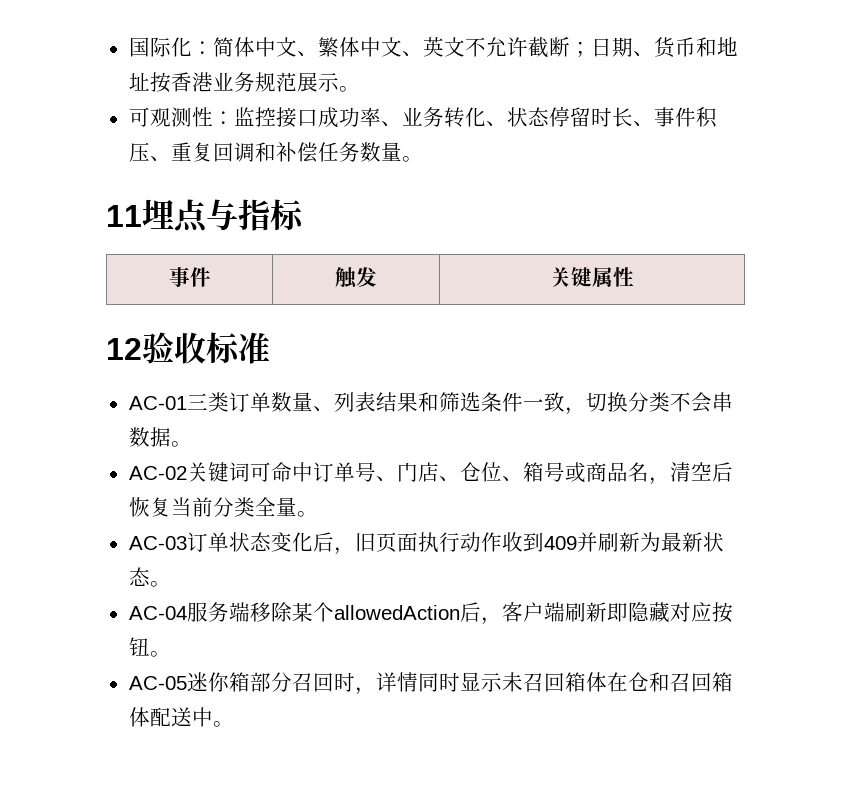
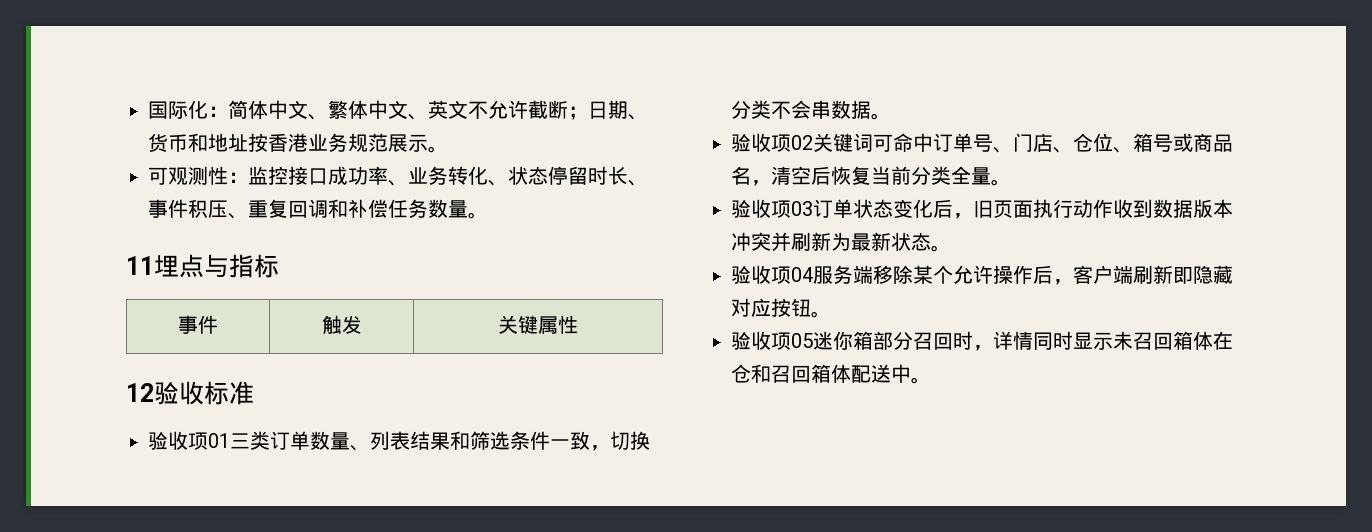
[128,396,187,410] AC-01 -> [148,431,230,450] 验收项01
[128,466,187,480] AC-02 -> [731,133,813,152] 验收项02
[128,536,187,550] AC-03 -> [731,199,813,218] 验收项03
[543,536,577,550] 409 -> [1153,199,1233,218] [731,232,771,251] 数据版本冲突
[128,606,187,620] AC-04 -> [731,265,813,284] 验收项04
[333,605,460,620] allowedAction -> [953,265,1033,284] 允许操作
[128,676,187,690] AC-05 -> [731,331,813,350] 验收项05

